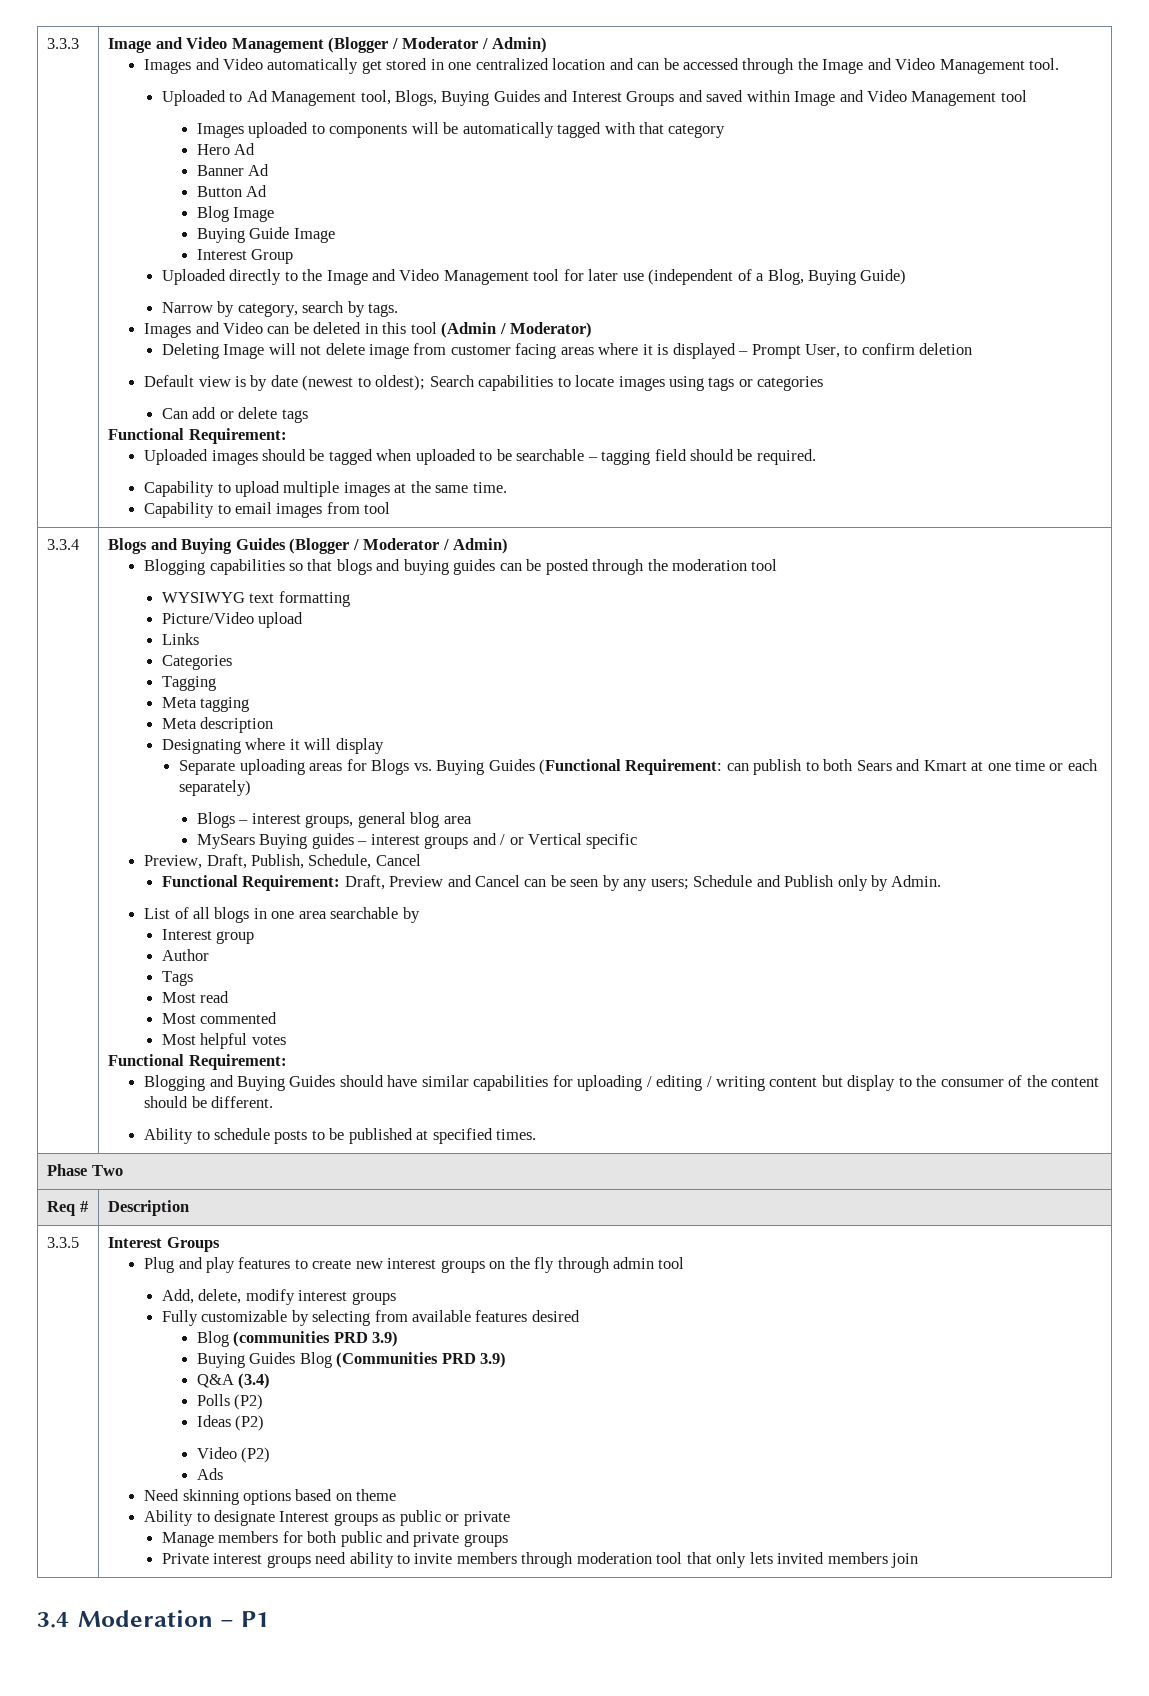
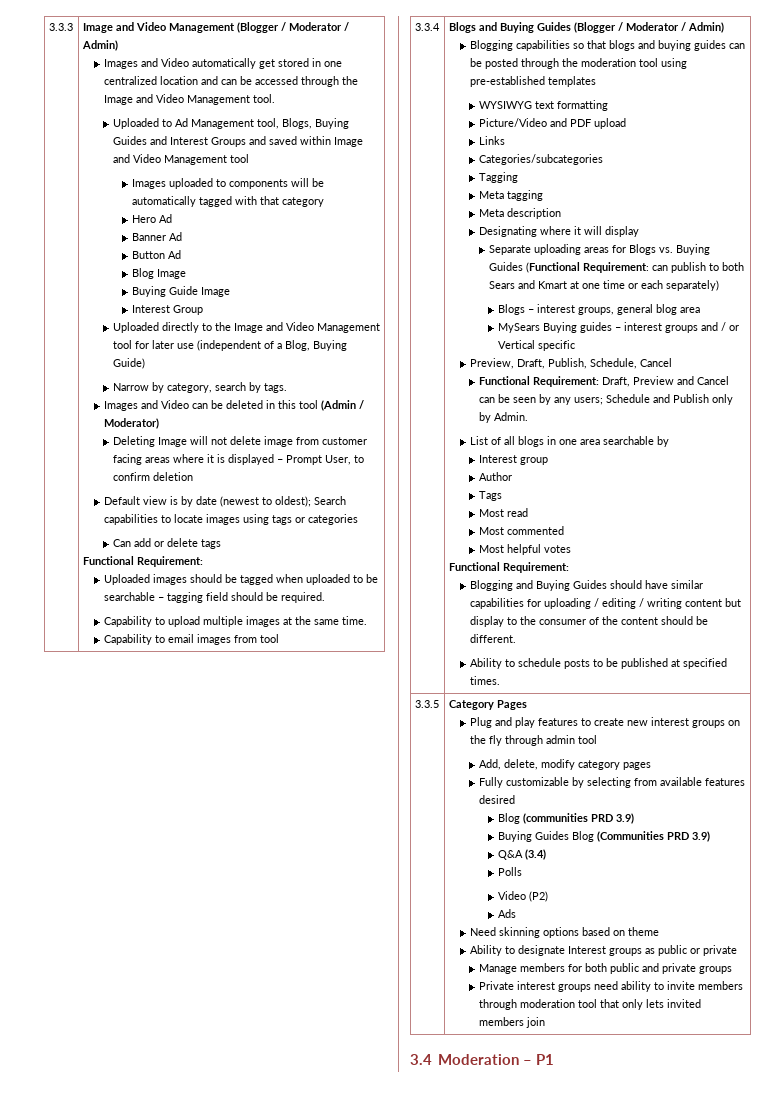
(778, 565) none -> [660,58,687,69] [469,76,596,87] using pre-established templates
(254, 618) none -> [550,118,592,127] and PDF
[161,655,232,670] Categories -> [479,154,604,165] Categories/subcategories
[47,1164,123,1176] [47,1201,89,1216] [108,1200,190,1216] // Phase Two // Req # | Description -> (500, 680) none
[108,1237,220,1252] Interest Groups -> [448,700,527,710] Category Pages
[298,1290,396,1305] interest groups -> [578,760,652,770] category pages
[234,1394,264,1410] [196,1415,265,1431] (P2) // Ideas (P2) -> (523, 871) none

